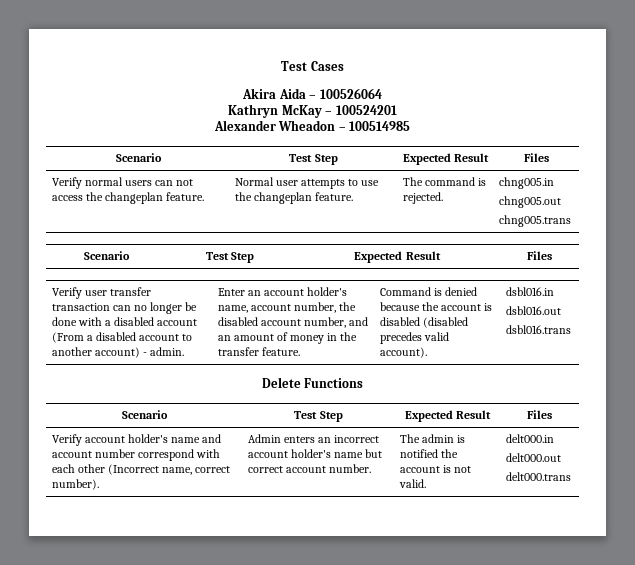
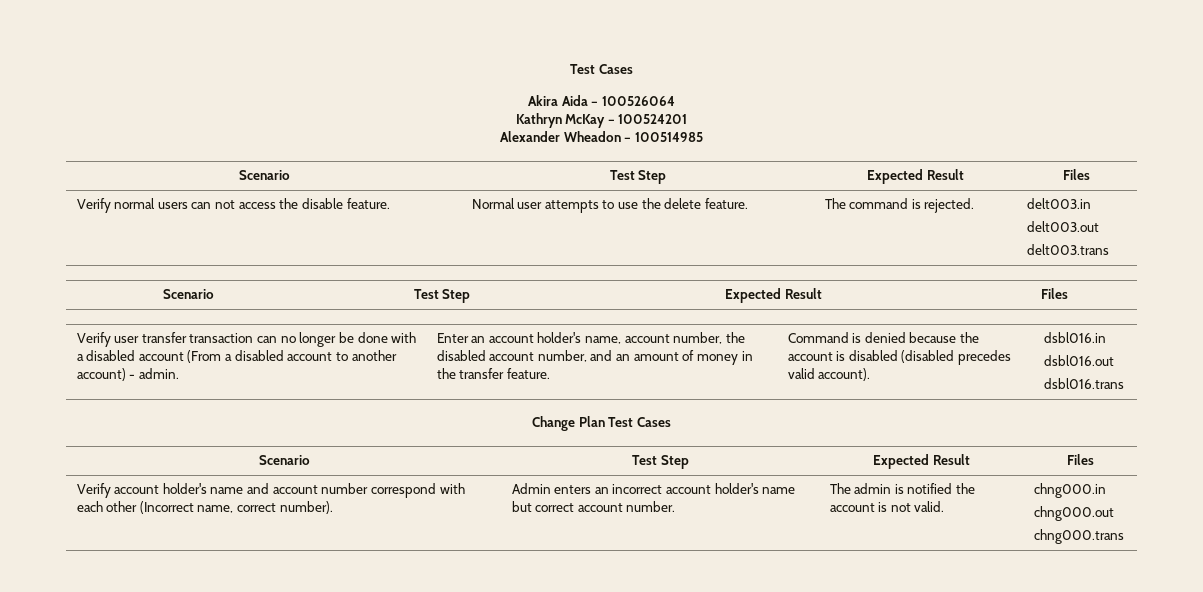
[104,192,163,204] changeplan -> [302,198,344,209] disable
[253,192,312,204] changeplan -> [664,198,702,209] delete
[498,177,554,189] [498,196,561,208] [498,215,571,227] chng005.in // chng005.out // chng005.trans -> [1026,198,1091,209] [1026,221,1099,232] [1026,244,1109,255] delt003.in // delt003.out // delt003.trans
[261,377,364,388] Delete Functions -> [532,416,671,431] Change Plan Test Cases
[505,434,554,443] [505,453,561,462] [505,472,571,481] delt000.in // delt000.out // delt000.trans -> [1033,483,1106,498] [1033,506,1114,521] [1033,529,1124,544] chng000.in // chng000.out // chng000.trans

